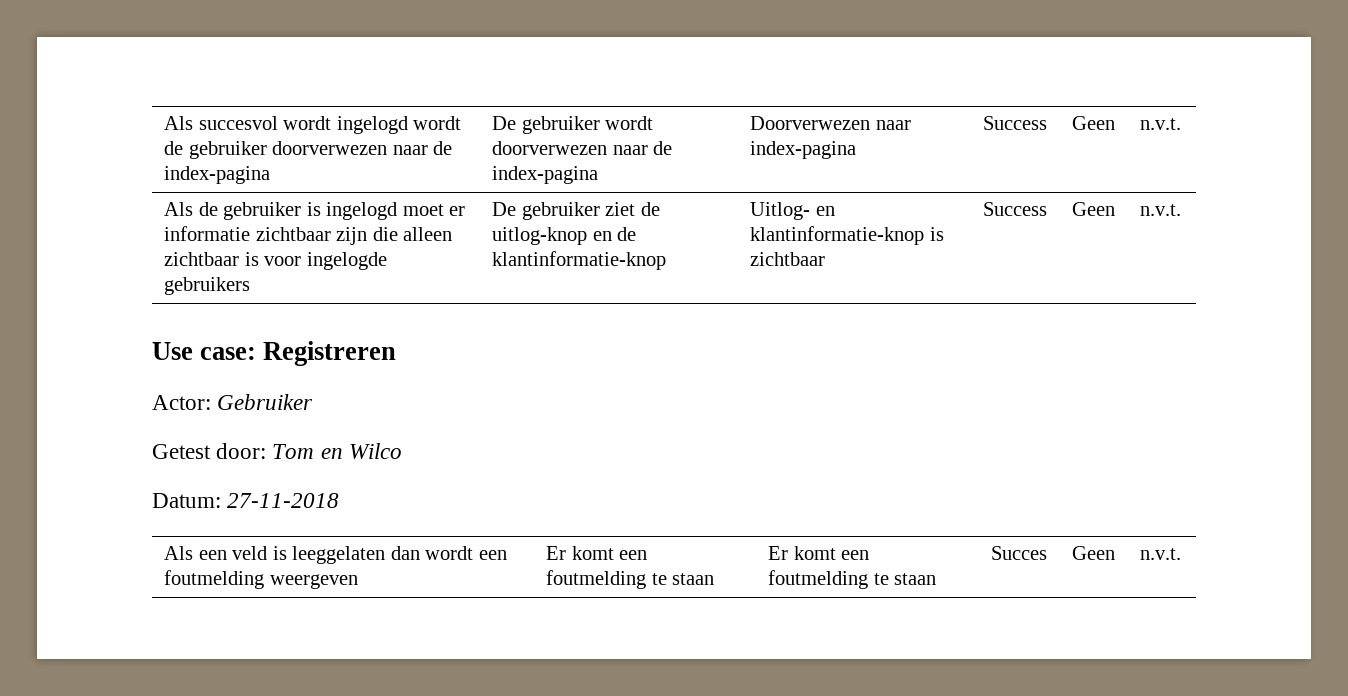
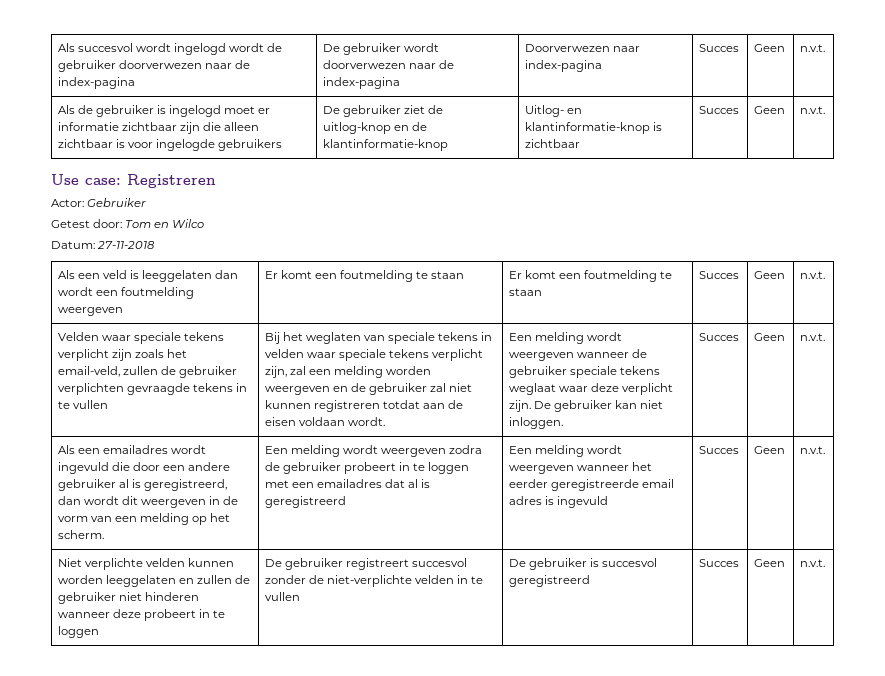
[983,116,1048,130] Success -> [698,44,739,52] Succes
[983,202,1048,216] Success -> [698,106,739,114] Succes
(1182, 554) none -> [57,332,225,344] [57,349,188,361] [57,366,238,378] [57,383,248,395] [57,400,108,409] [264,332,493,344] [264,349,484,361] [264,366,432,378] [264,383,473,395] [264,400,464,412] [264,417,386,426] [508,332,623,344] [508,349,648,361] [508,366,661,378] [508,383,674,395] [508,400,664,412] [508,417,563,429] [698,333,739,341] [753,333,785,341] [799,333,825,341] [57,445,207,454] [57,462,231,474] [57,479,228,491] [57,496,239,508] [57,513,231,525] [57,530,104,539] [264,445,483,457] [264,462,470,474] [264,479,431,488] [264,496,346,508] [508,445,623,457] [508,462,653,474] [508,479,675,491] [508,496,609,508] [698,446,739,454] [753,446,785,454] [799,446,825,454] [57,558,235,570] [57,575,251,587] [57,592,200,604] [57,609,226,621] [57,626,99,638] [264,558,468,570] [264,575,484,587] [264,592,300,601] [508,558,658,570] [508,575,590,587] [698,559,739,567] [753,559,785,567] [799,559,825,567] // Velden waar speciale tekens verplicht zijn zoals het email-veld, zullen de gebruiker verplichten gevraagde tekens in te vullen | Bij het weglaten van speciale tekens in velden waar speciale tekens verplicht zijn, zal een melding worden weergeven en de gebruiker zal niet kunnen registreren totdat aan de eisen voldaan wordt. | Een melding wordt weergeven wanneer de gebruiker speciale tekens weglaat waar deze verplicht zijn. De gebruiker kan niet inloggen. | Succes | Geen | n.v.t. // Als een emailadres wordt ingevuld die door een andere gebruiker al is geregistreerd, dan wordt dit weergeven in de vorm van een melding op het scherm. | Een melding wordt weergeven zodra de gebruiker probeert in te loggen met een emailadres dat al is geregistreerd | Een melding wordt weergeven wanneer het eerder geregistreerde email adres is ingevuld | Succes | Geen | n.v.t. // Niet verplichte velden kunnen worden leeggelaten en zullen de gebruiker niet hinderen wanneer deze probeert in te loggen | De gebruiker registreert succesvol zonder de niet-verplichte velden in te vullen | De gebruiker is succesvol geregistreerd | Succes | Geen | n.v.t.

